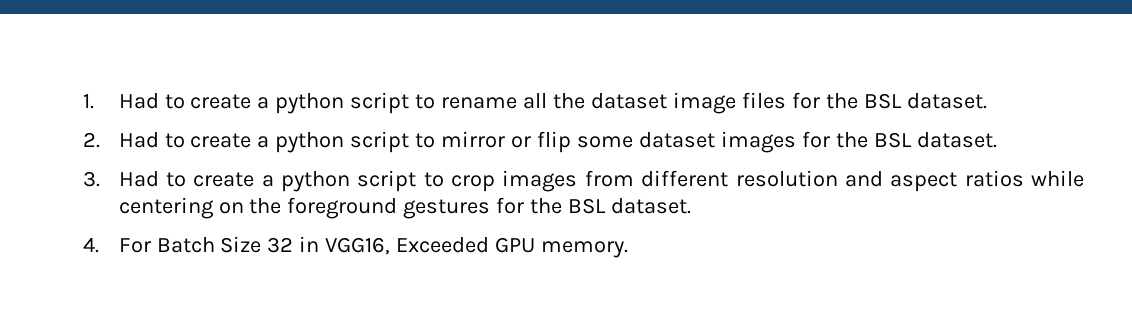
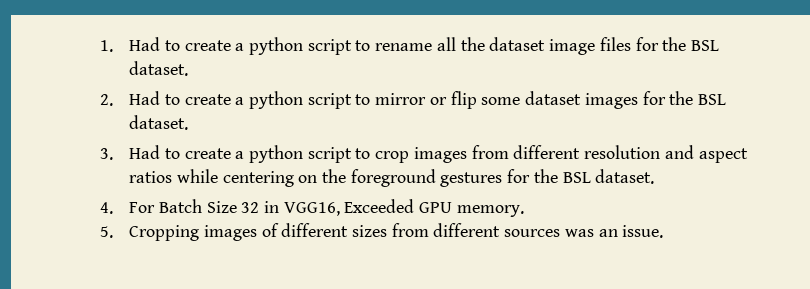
(629, 249) none -> [100,223,664,241] // 5. Cropping images of different sizes from different sources was an issue.

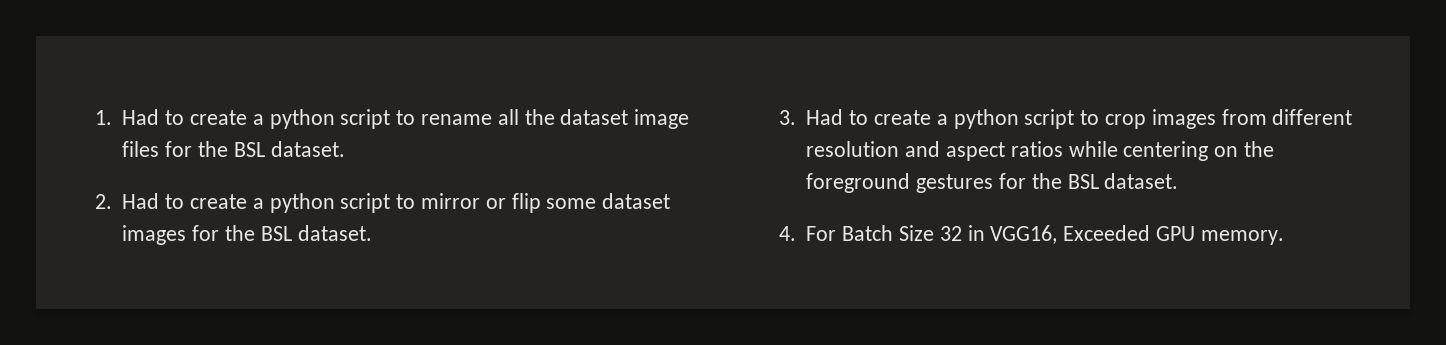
[100,223,664,241] // 5. Cropping images of different sizes from different sources was an issue. -> (1284, 237) none

